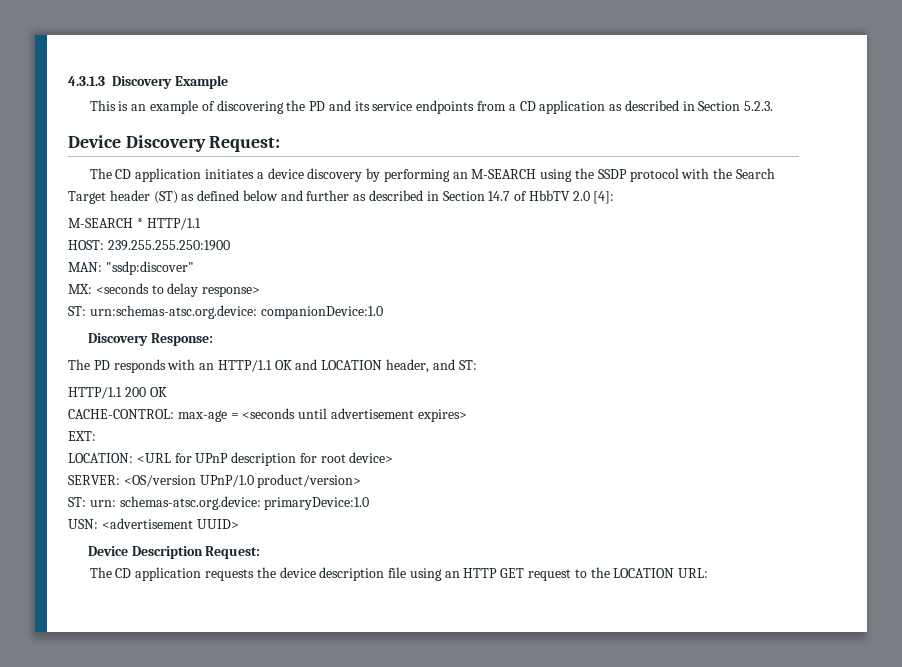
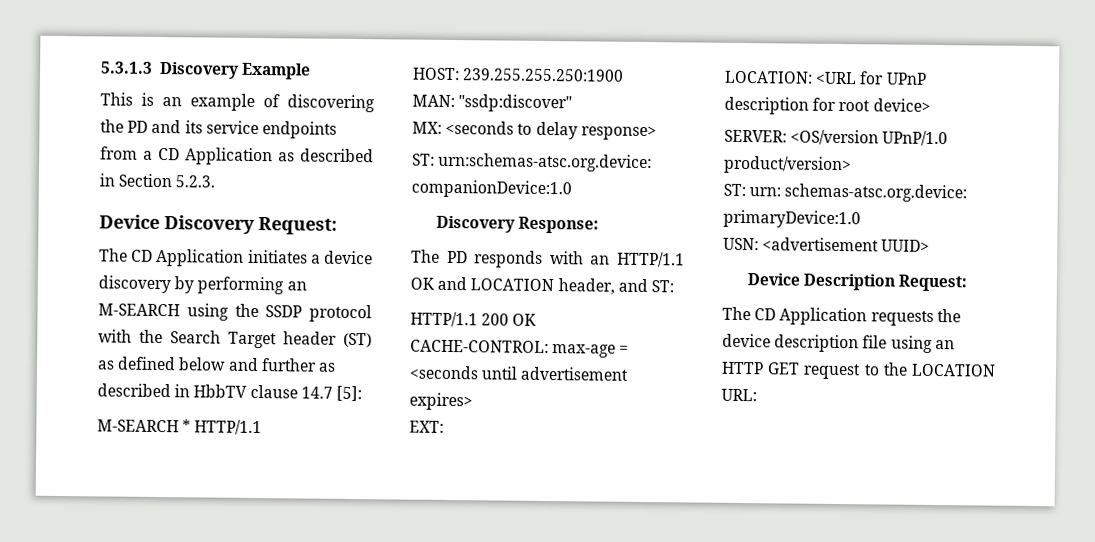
[68,76,105,86] 4.3.1.3 -> [101,61,153,74] 5.3.1.3
[539,100,606,114] application -> [185,147,273,166] Application
[135,168,202,182] application -> [156,248,245,267] Application
[442,190,615,204] Section 14.7 of HbbTV 2.0 [4]: -> [193,384,362,402] HbbTV clause 14.7 [5]:
[135,567,202,581] application -> [779,307,868,326] Application

